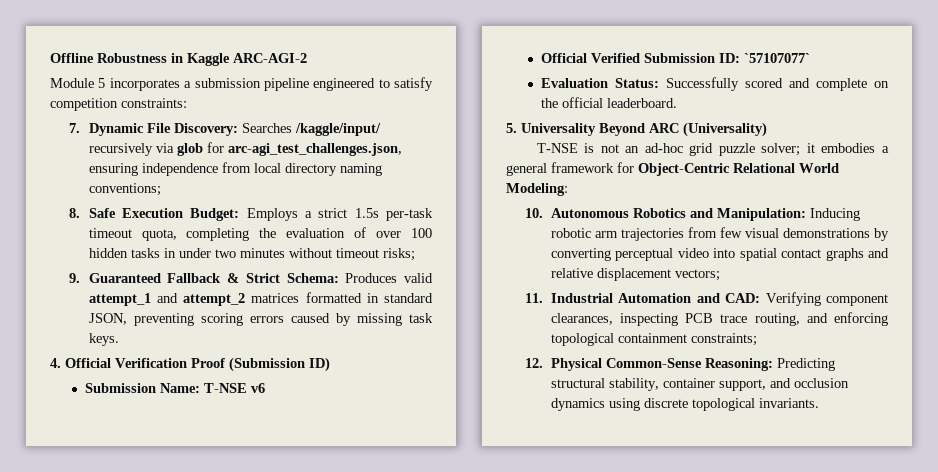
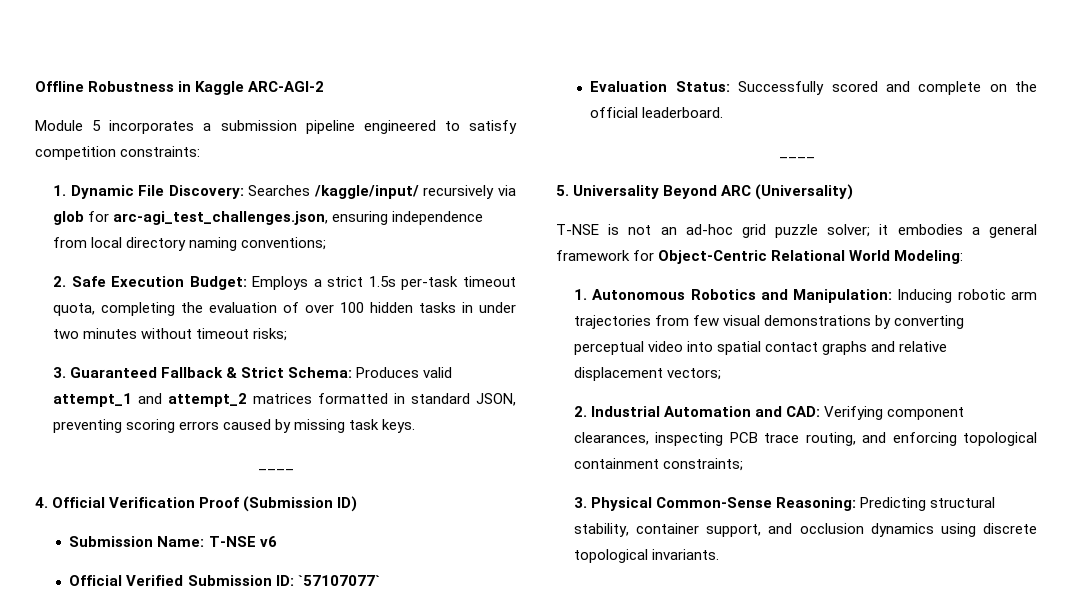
[69,123,81,133] 7. -> [52,185,66,196] 1.
[69,208,81,218] 8. -> [52,276,66,287] 2.
[69,273,81,283] 9. -> [52,367,66,378] 3.
(119, 339) none -> [257,469,294,471] // ____
(678, 103) none -> [778,157,815,159] // ____
[525,208,544,218] 10. -> [573,289,587,300] 1.
[525,293,544,303] 11. -> [573,406,587,417] 2.
[525,358,544,368] 12. -> [573,497,587,508] 3.

